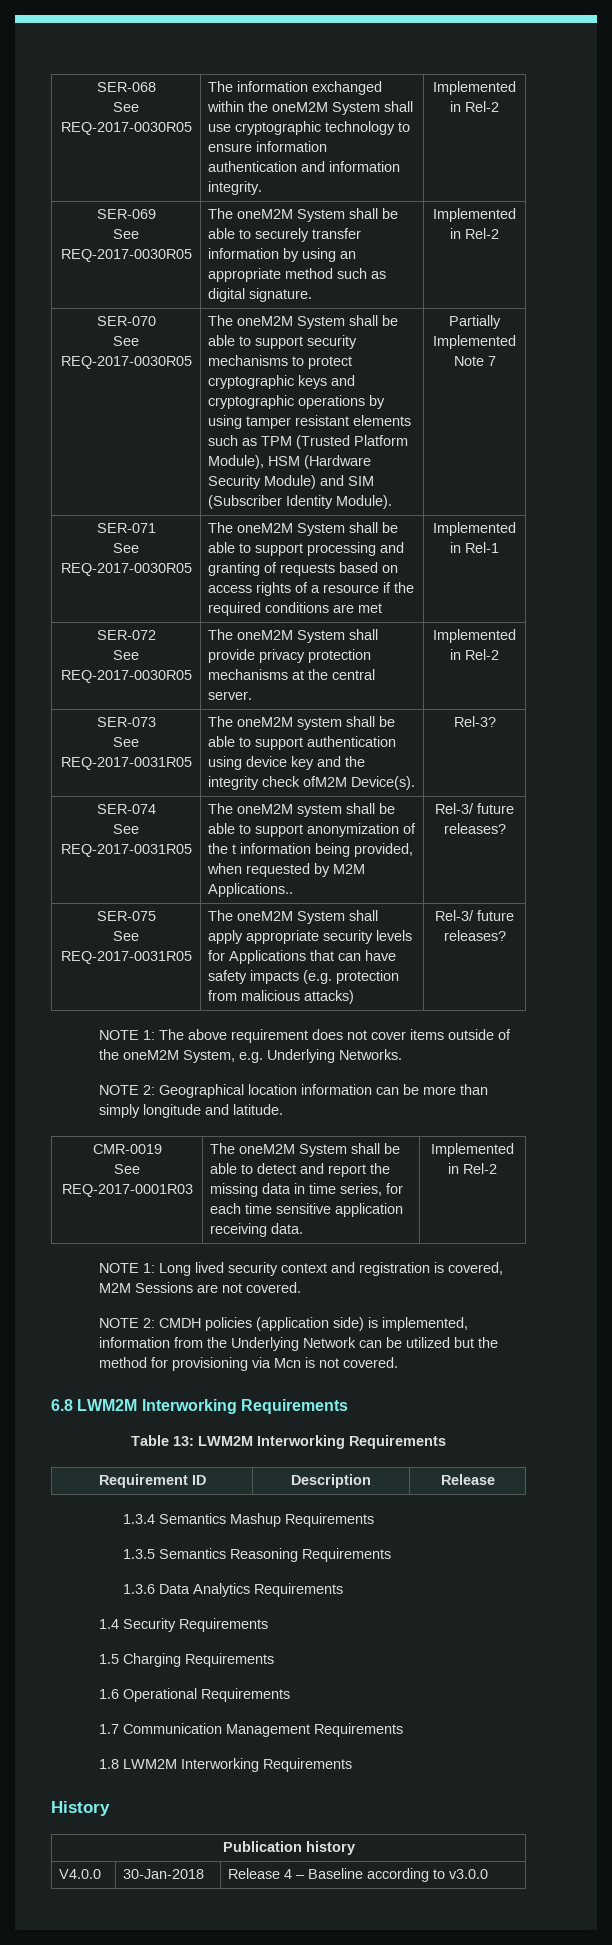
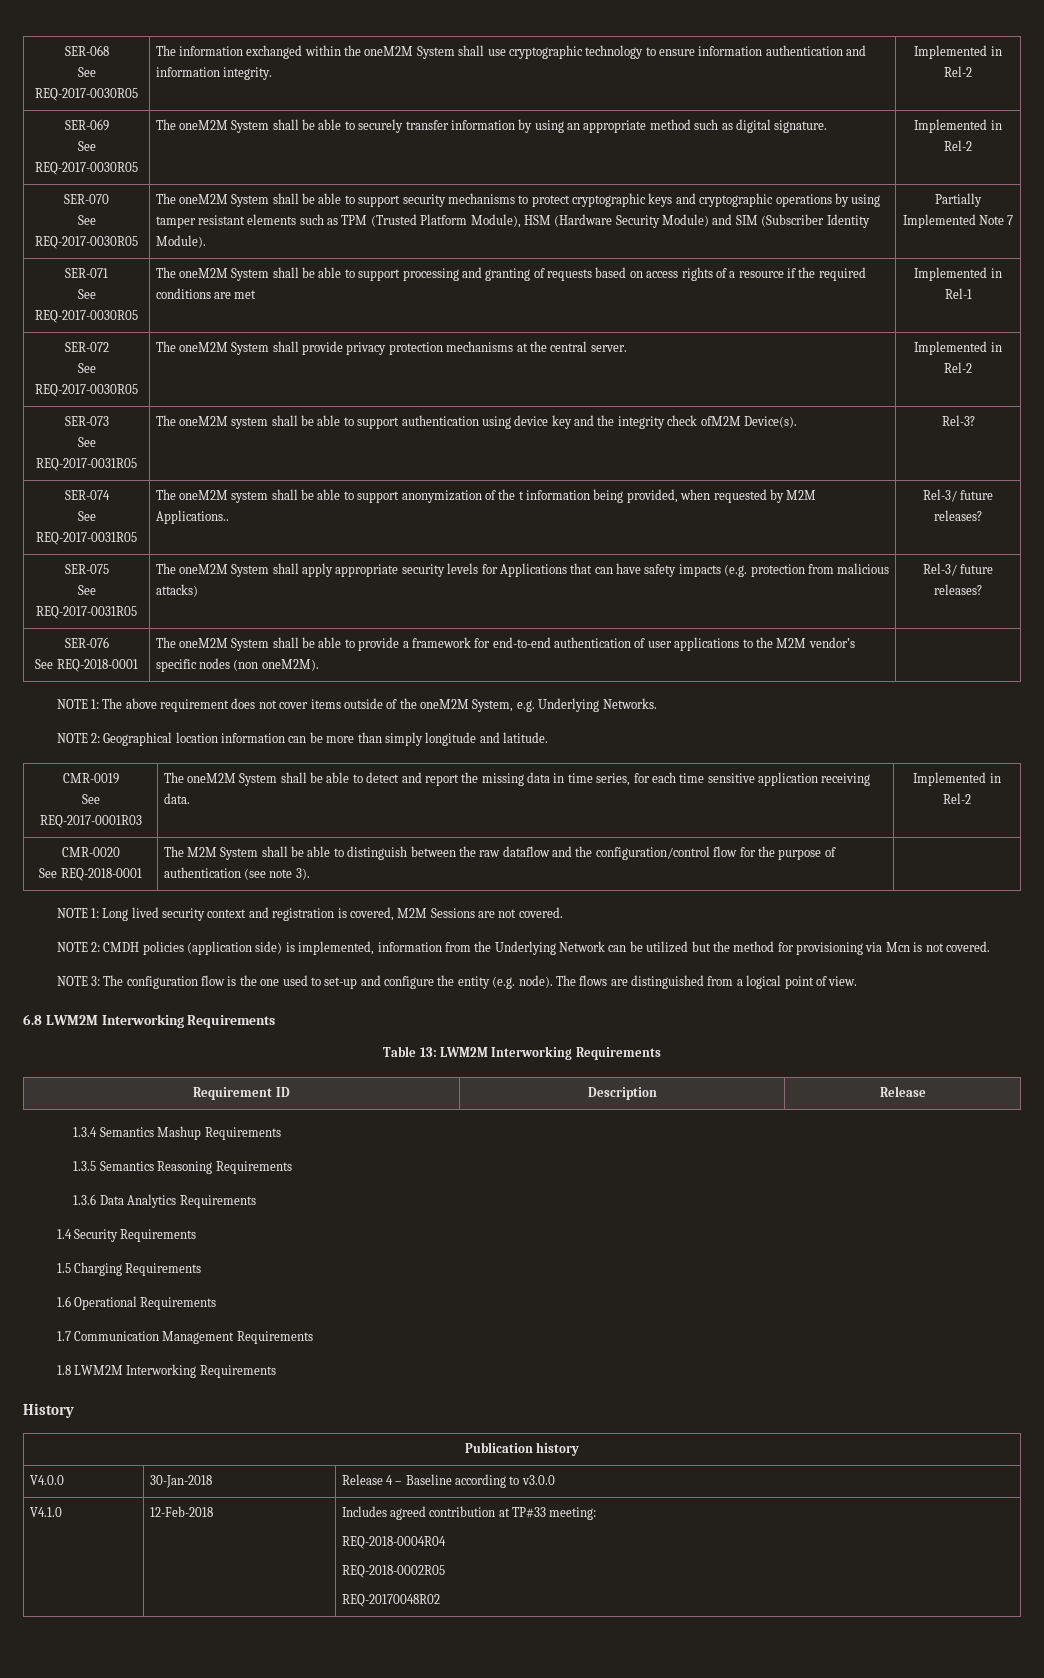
(506, 935) none -> [64,637,109,648] [35,659,138,672] [155,637,855,651] [155,658,319,672] // SER-076 // See REQ-2018-0001 | The oneM2M System shall be able to provide a framework for end-to-end authentication of user applications to the M2M vendor’s specific nodes (non oneM2M). |
(497, 1168) none -> [61,847,120,857] [39,868,142,881] [163,846,836,860] [163,867,310,880] // CMR-0020 // See REQ-2018-0001 | The M2M System shall be able to distinguish between the raw dataflow and the configuration/control flow for the purpose of authentication (see note 3). |
(399, 1362) none -> [56,975,858,989] // NOTE 3: The configuration flow is the one used to set-up and configure the entity (e.g. node). The flows are distinguished from a logical point of view.
(489, 1874) none -> [29,1507,62,1517] [149,1506,213,1517] [341,1506,597,1520] [341,1536,446,1549] [341,1565,445,1578] [341,1594,440,1607] // V4.1.0 | 12-Feb-2018 | Includes agreed contribution at TP#33 meeting: // REQ-2018-0004R04 // REQ-2018-0002R05 // REQ-20170048R02

